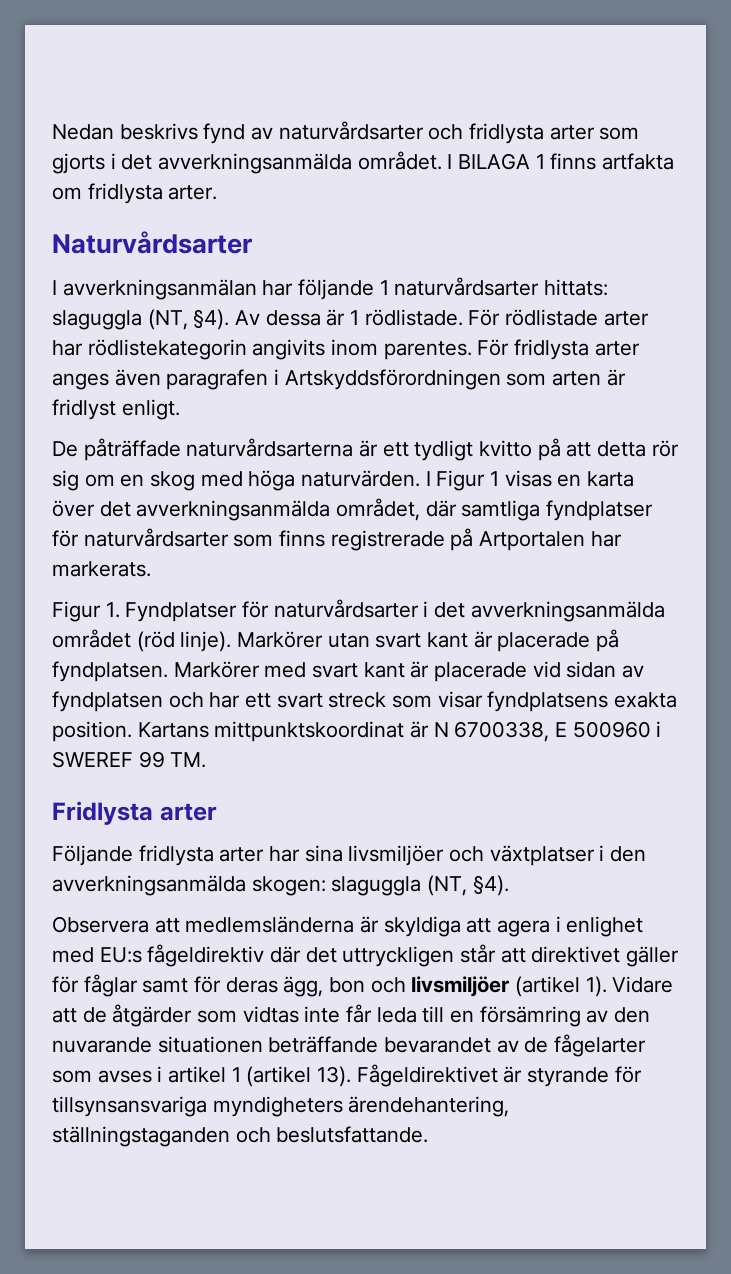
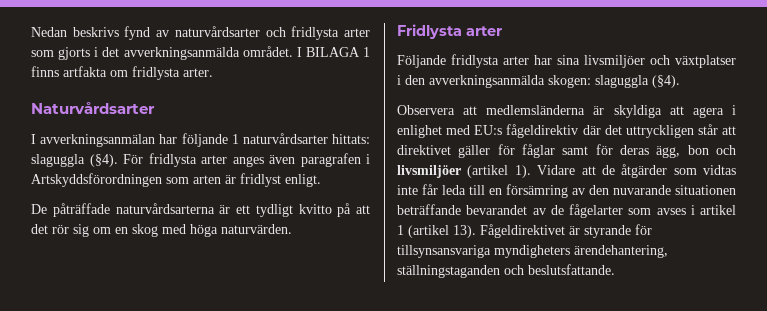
[147,309,649,330] [52,339,472,360] (NT, §4). Av dessa är 1 rödlistade. För rödlistade arter har rödlistekategorin angivits inom parentes. -> [89,154,118,167] (§4).
[597,441,647,457] detta -> [31,224,48,234] det
[425,470,635,491] [52,498,654,521] [52,528,622,551] [52,561,151,577] [52,599,665,622] [52,629,620,652] [52,661,645,682] [52,691,678,712] [52,721,662,742] [52,751,207,768] I Figur 1 visas en karta över det avverkningsanmälda området, där samtliga fyndplatser för naturvårdsarter som finns registrerade på Artportalen har markerats. // Figur 1. Fyndplatser för naturvårdsarter i det avverkningsanmälda området (röd linje). Markörer utan svart kant är placerade på fyndplatsen. Markörer med svart kant är placerade vid sidan av fyndplatsen och har ett svart streck som visar fyndplatsens exakta position. Kartans mittpunktskoordinat är N 6700338, E 500960 i SWEREF 99 TM. -> (292, 229) none
[427,875,509,896] (NT, §4). -> [652,75,680,88] (§4).

